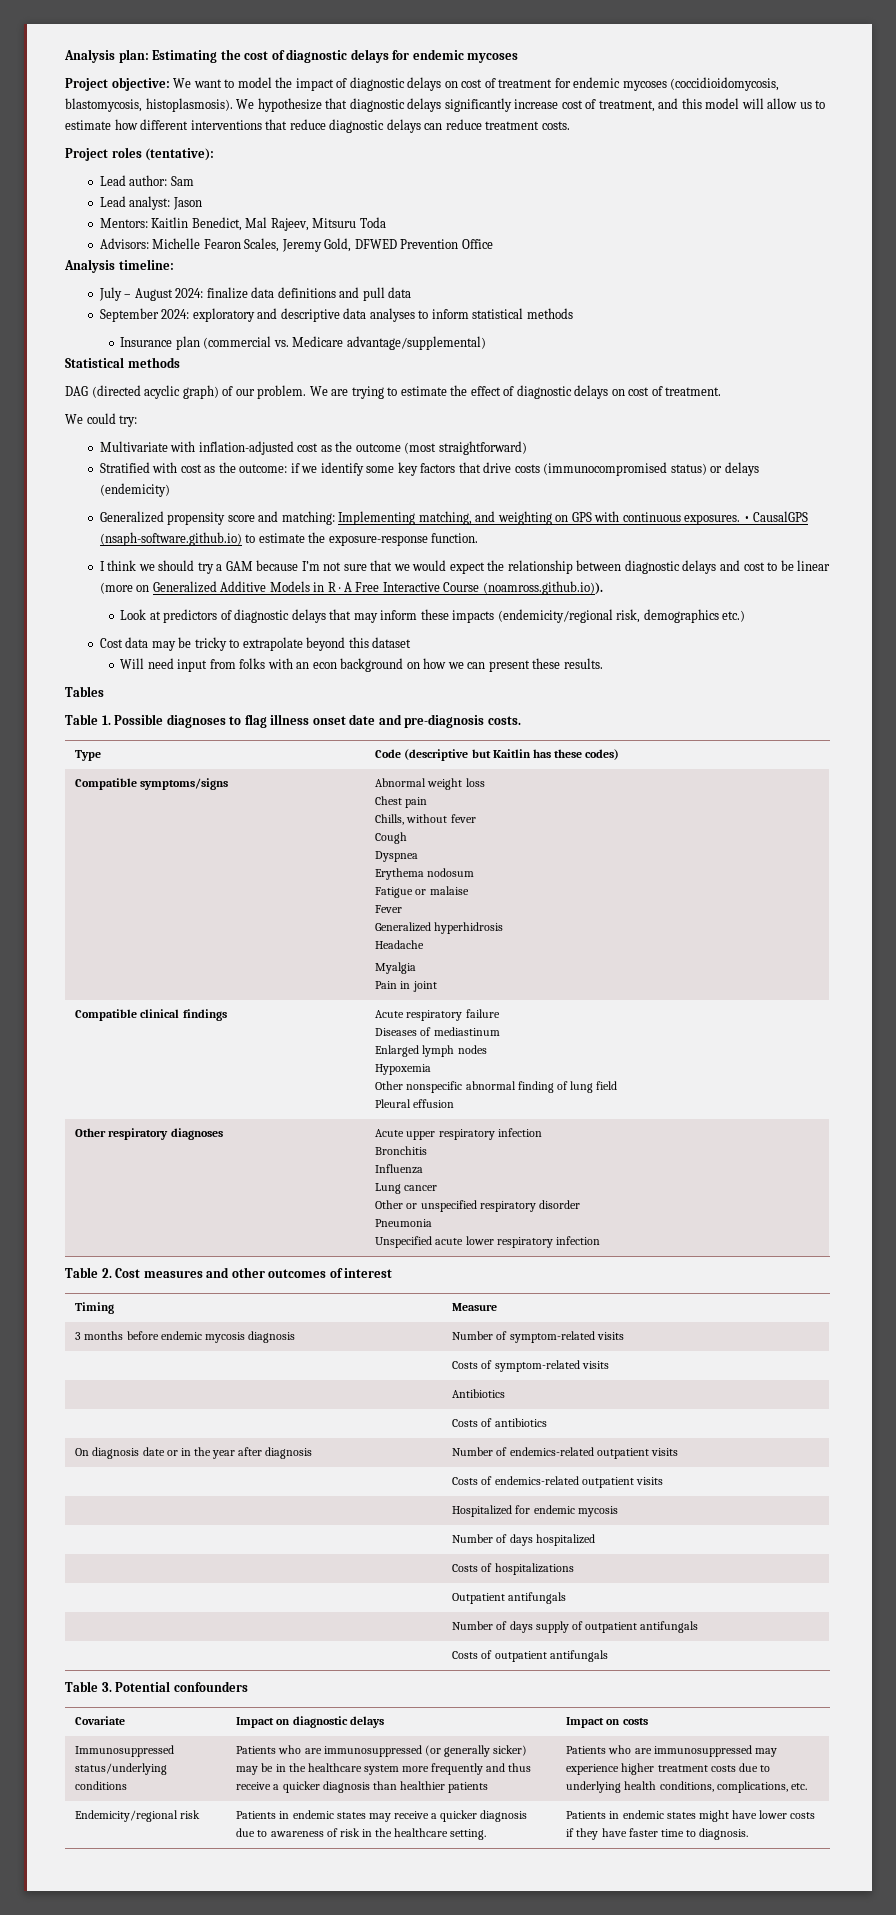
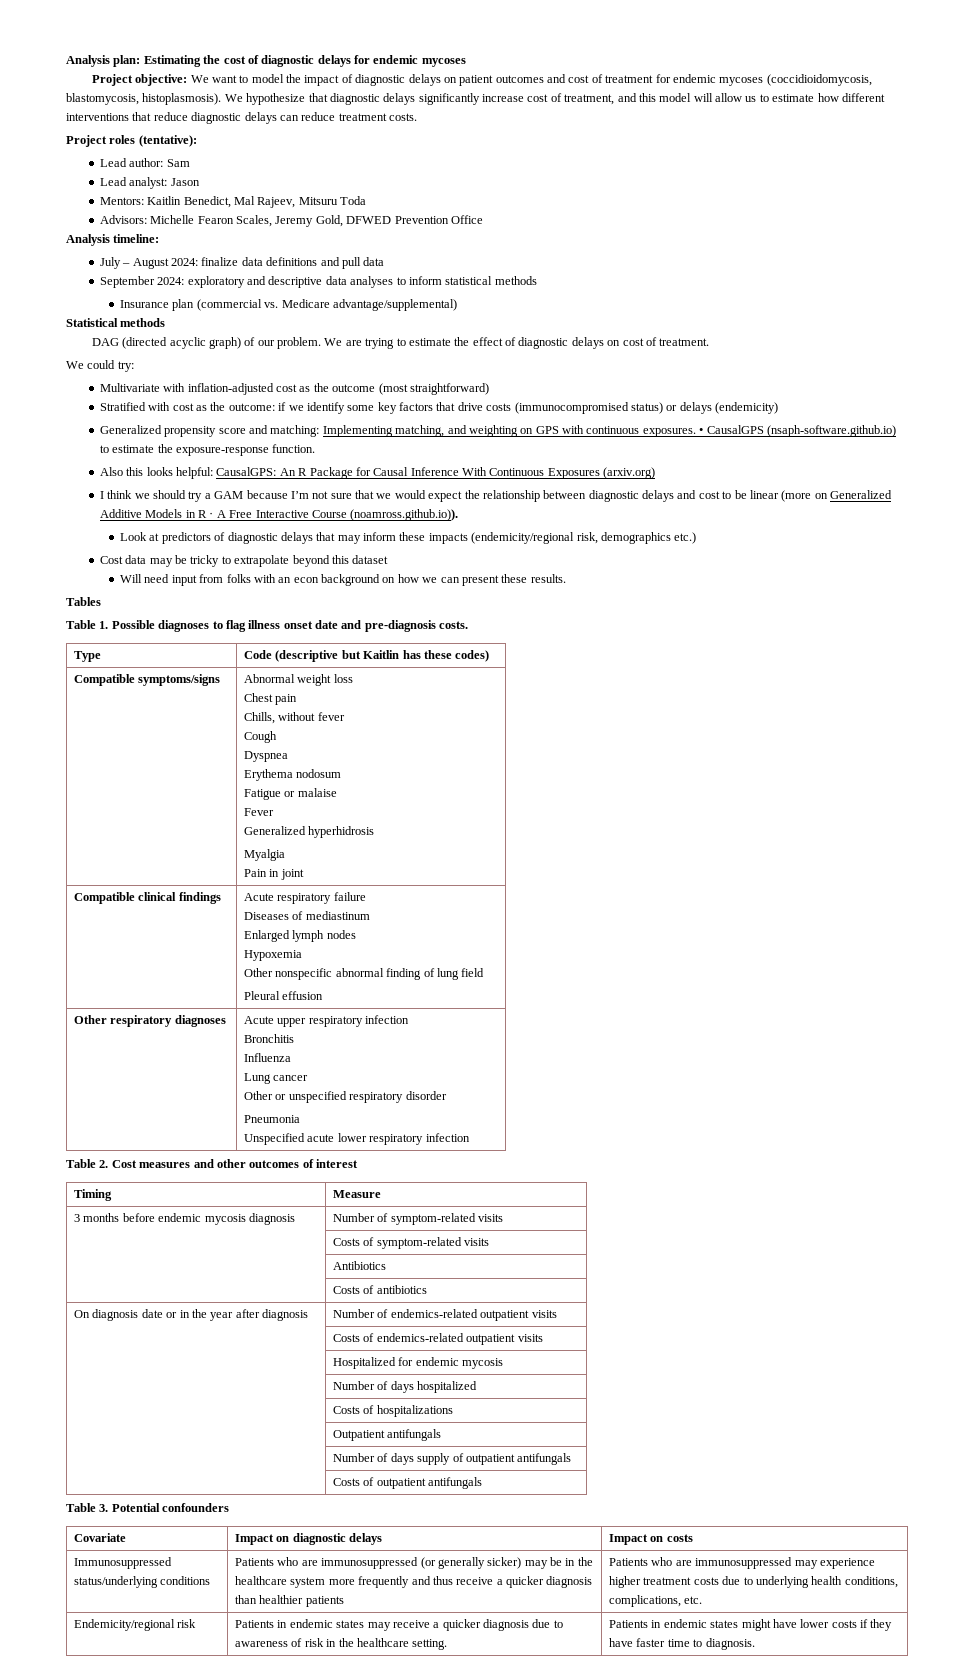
(458, 84) none -> [459,74,567,86] patient outcomes and
(479, 538) none -> [99,467,656,479] // Also this looks helpful: CausalGPS: An R Package for Causal Inference With Continuous Exposures (arxiv.org)
[375,940,425,949] // Headache -> (375, 832) none

